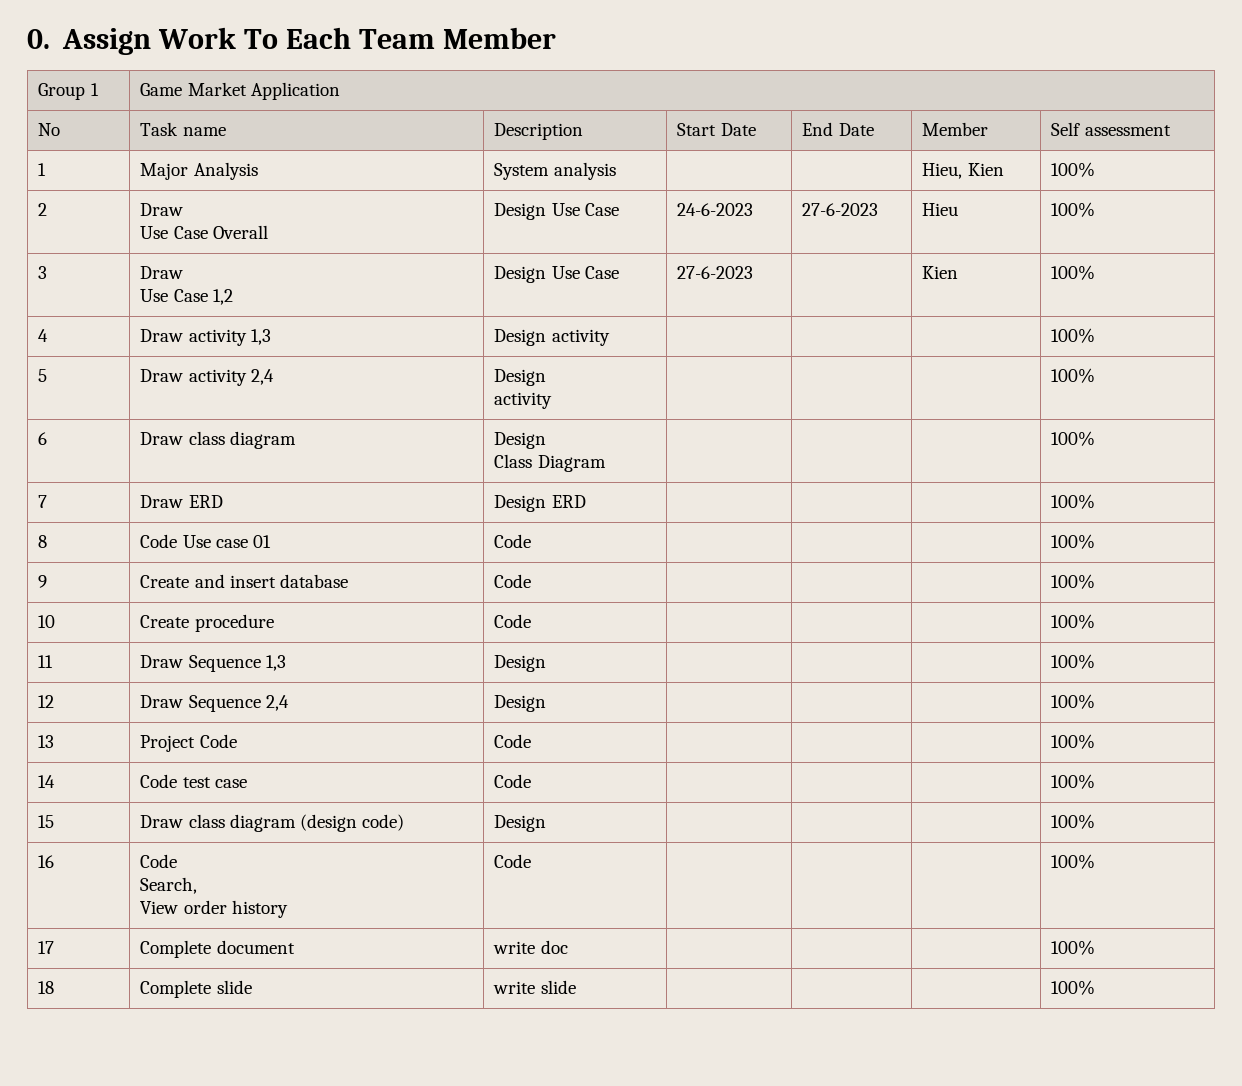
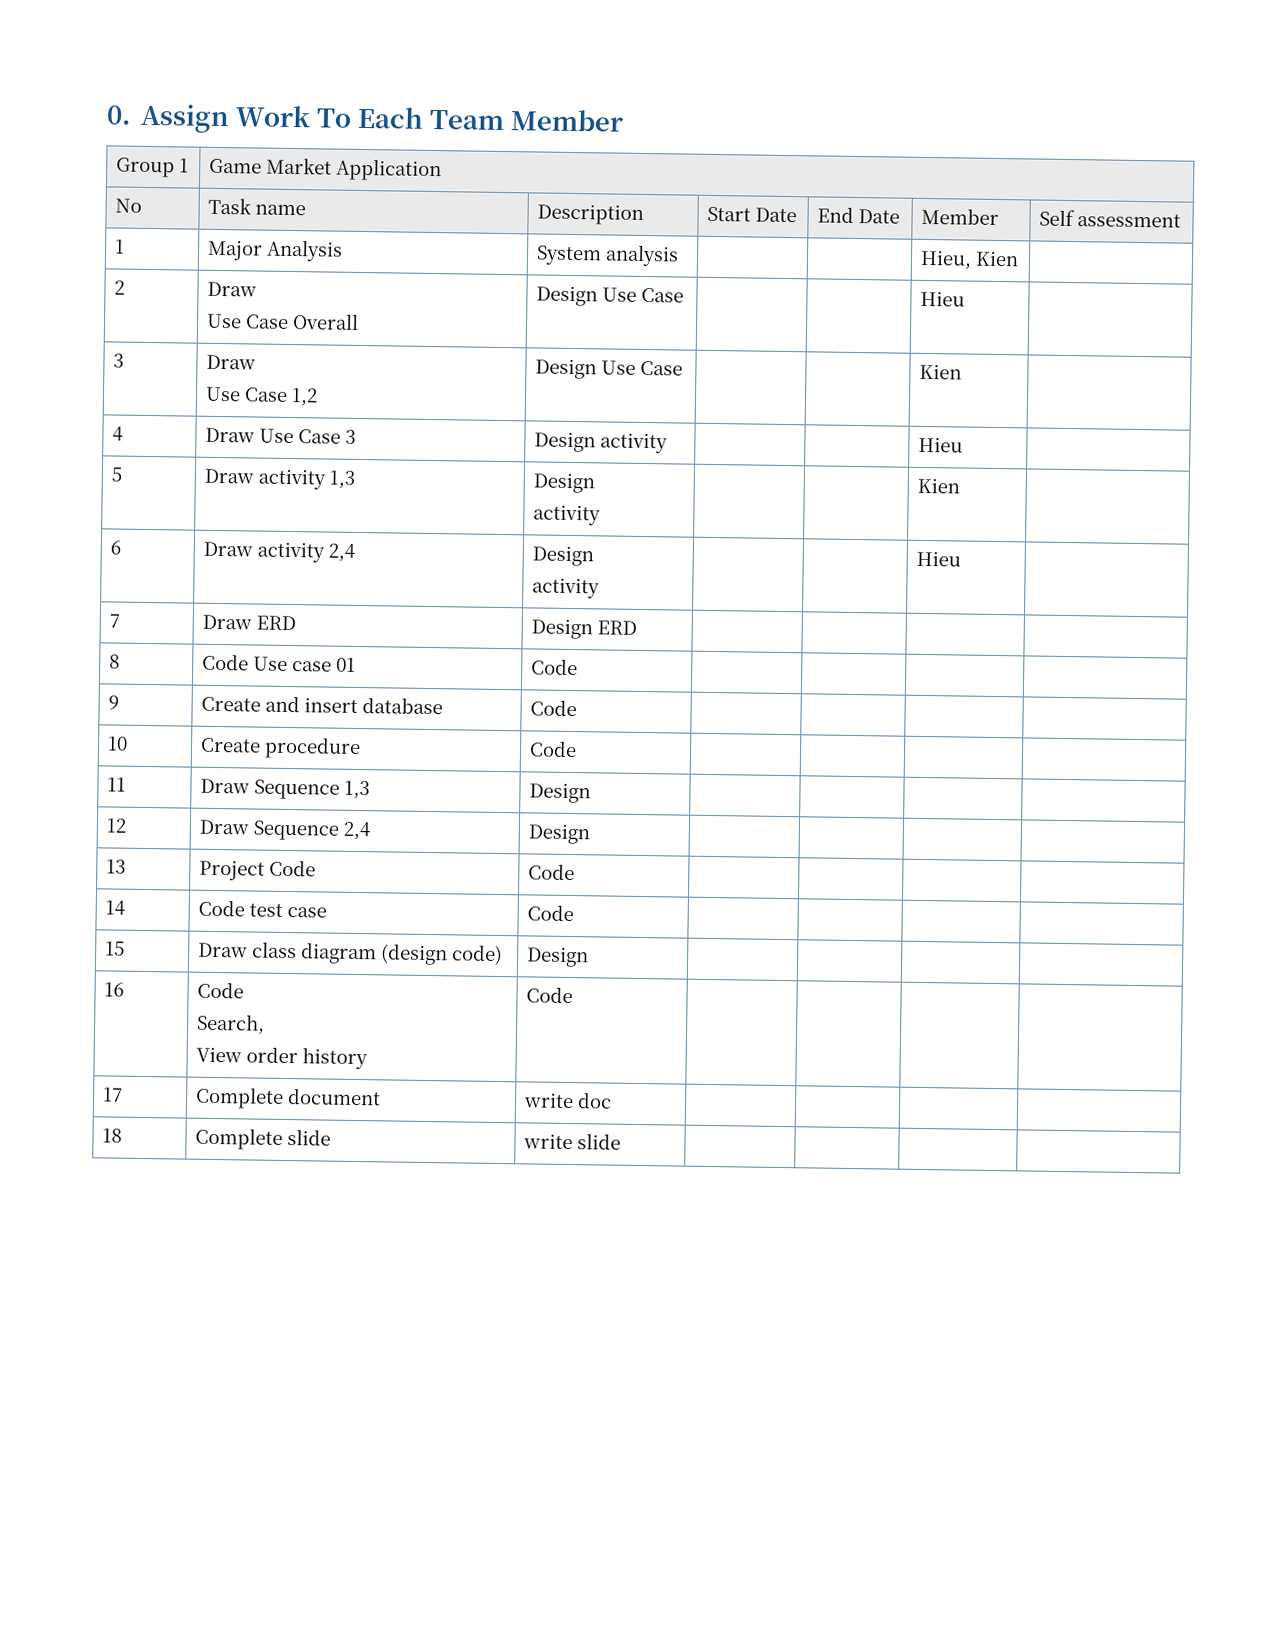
[1051,162,1096,177] 100% -> (1019, 258) none
[677,203,754,216] [802,203,879,216] [922,203,959,216] [1051,202,1096,217] 24-6-2023 | 27-6-2023 | Hieu | 100% -> [919,290,965,307] | | Hieu |
[677,266,754,279] [922,266,959,279] [1051,265,1096,280] 27-6-2023 | | Kien | 100% -> [918,363,962,380] | | Kien |
(49, 335) none -> [204,427,356,444] [533,431,668,454] [917,436,963,453] [110,467,122,482] | Draw Use Case 3 | Design activity | | | Hieu | // 5
[551,329,610,346] [1051,328,1096,343] [38,369,48,382] activity | | | | 100% // 5 -> [532,504,601,526] [916,477,960,494] [109,540,121,555] // activity | | | Kien | // 6
[1051,368,1096,383] [38,432,48,445] [140,431,296,449] [494,432,547,449] [494,454,606,472] [1051,431,1096,446] | 100% // 6 | Draw class diagram | Design // Class Diagram | | | | 100% -> [915,550,961,567] Hieu |
[1051,494,1096,509] 100% -> (637, 627) none
[1051,534,1096,549] 100% -> (578, 667) none
[1051,574,1096,589] 100% -> (577, 708) none
[1051,614,1096,629] 100% -> (577, 749) none
[1051,654,1096,669] 100% -> (591, 793) none
[1051,694,1096,709] 100% -> (590, 834) none
[1051,734,1096,749] 100% -> (575, 872) none
[1051,774,1096,789] 100% -> (574, 913) none
[1051,814,1096,829] 100% -> (589, 957) none
[1051,854,1096,869] 100% -> (573, 995) none
[1051,940,1096,955] 100% -> (612, 1100) none
[1051,980,1096,995] 100% -> (621, 1141) none

